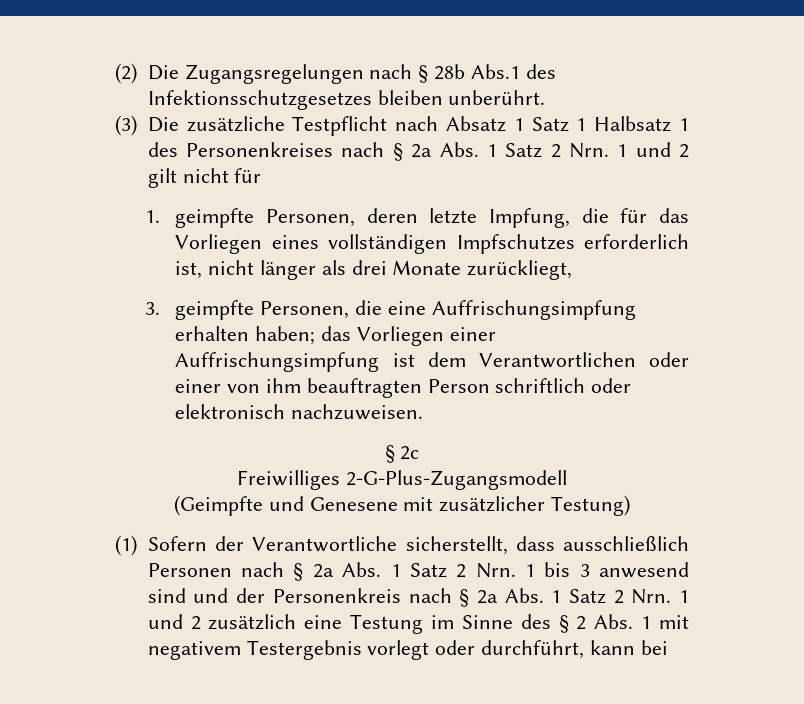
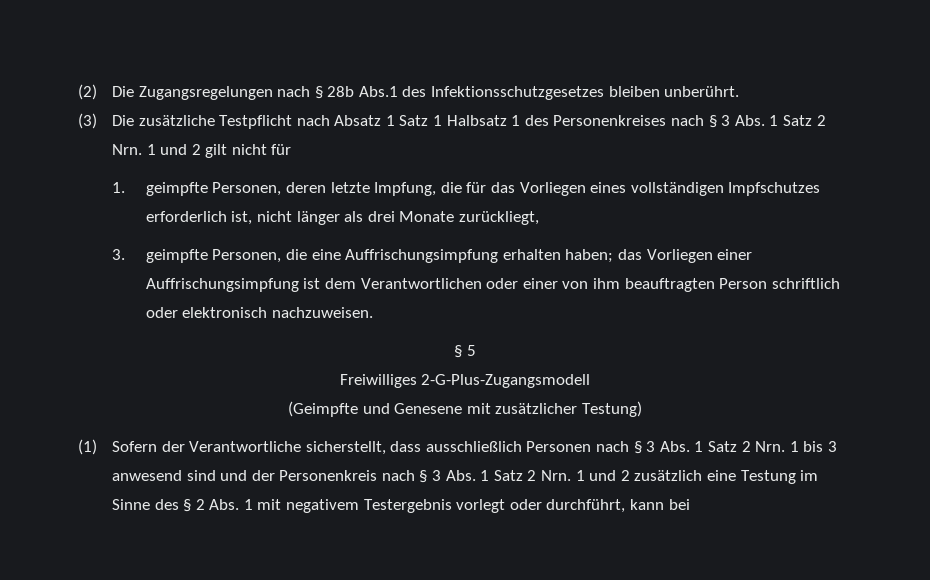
[411,144,433,158] 2a -> [721,115,731,126] 3
[400,446,420,460] 2c -> [466,345,476,356] 5
[312,564,334,578] 2a -> [646,441,656,452] 3
[476,590,498,604] 2a -> [432,470,442,481] 3

